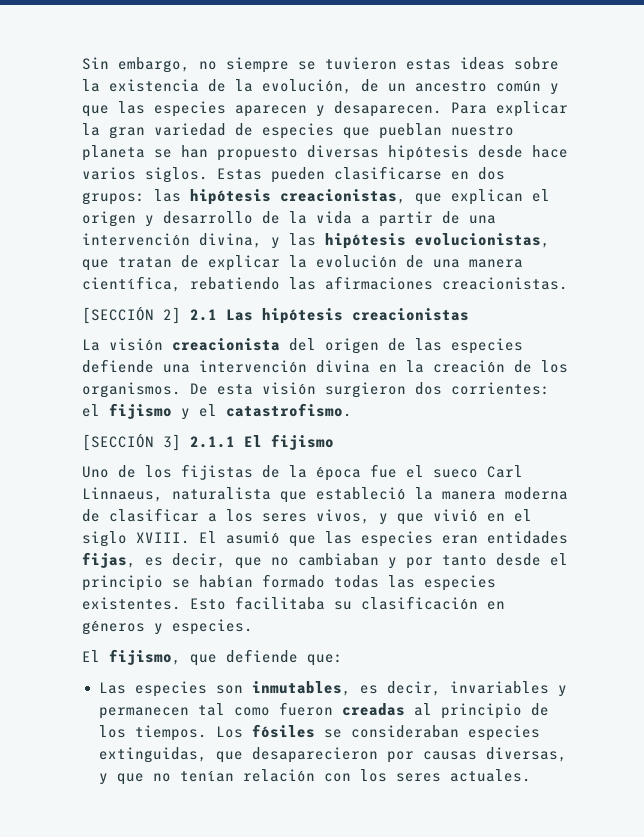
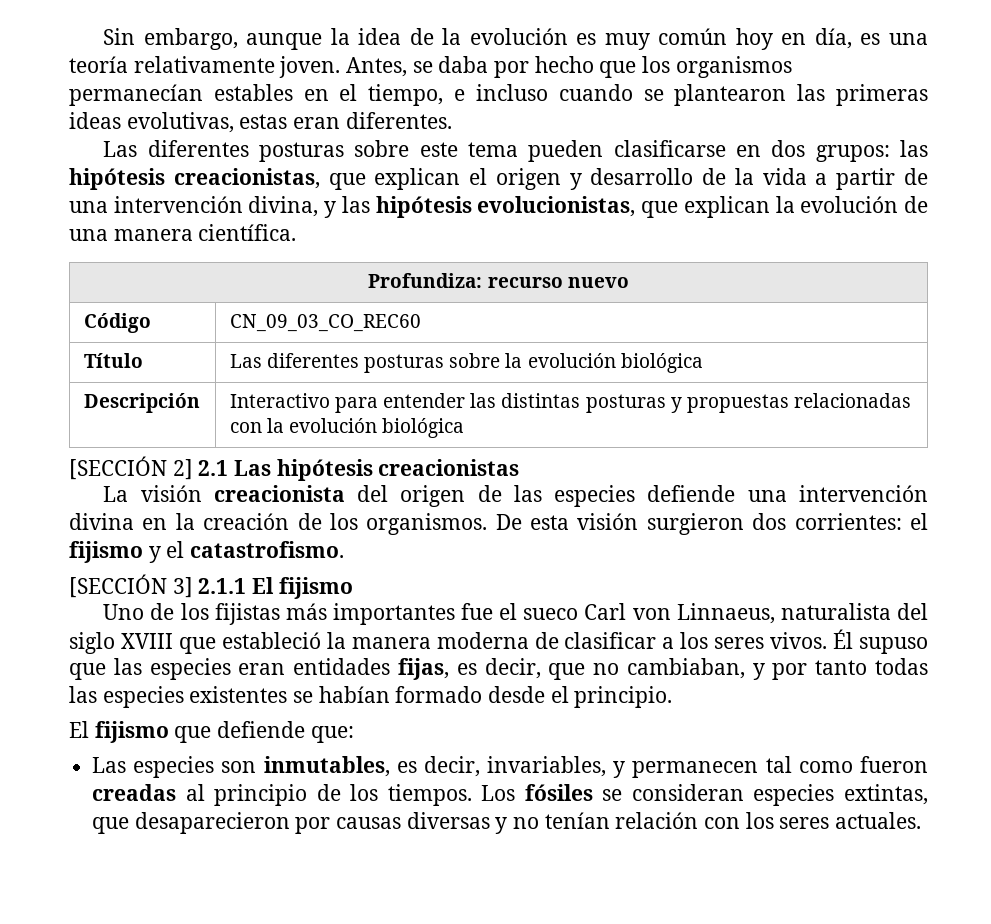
[199,57,559,73] [82,79,559,95] [82,101,568,117] [82,123,514,139] [82,145,568,161] [82,167,262,183] no siempre se tuvieron estas ideas sobre la existencia de la evolución, de un ancestro común y que las especies aparecen y desaparecen. Para explicar la gran variedad de especies que pueblan nuestro planeta se han propuesto diversas hipótesis desde hace varios siglos. Estas -> [246,28,928,50] [69,56,792,78] [69,84,929,106] [69,112,452,133] [103,140,519,162] aunque la idea de la evolución es muy común hoy en día, es una teoría relativamente joven. Antes, se daba por hecho que los organismos permanecían estables en el tiempo, e incluso cuando se plantearon las primeras ideas evolutivas, estas eran diferentes. // Las diferentes posturas sobre este tema
[118,255,280,271] tratan de explicar -> [683,196,770,218] explican
[82,276,568,292] científica, rebatiendo las afirmaciones creacionistas. -> [198,224,297,241] [368,273,629,288] [83,313,151,333] [229,314,421,332] [83,353,143,368] [229,353,703,373] [83,393,200,413] [229,393,911,413] [229,418,465,438] científica. // Profundiza: recurso nuevo // Código | CN_09_03_CO_REC60 // Título | Las diferentes posturas sobre la evolución biológica // Descripción | Interactivo para entender las distintas posturas y propuestas relacionadas con la evolución biológica
[262,465,361,481] de la época -> [285,603,455,625] más importantes
(523, 471) none -> [632,608,671,620] von
(271, 493) none -> [896,603,928,620] [69,632,173,654] del siglo XVIII
[316,509,532,525] [82,531,280,547] vivos, y que vivió en el siglo XVIII. El asumió -> [770,629,929,654] vivos. Él supuso
[298,553,379,566] cambiaban -> [626,658,745,679] cambiaban,
[496,553,568,566] [82,574,496,591] [82,596,505,610] [82,619,253,635] [82,649,181,665] desde el principio se habían formado todas las especies existentes. Esto facilitaba su clasificación en géneros y especies. // El fijismo, -> [875,658,929,675] [69,686,673,708] [69,721,169,743] todas las especies existentes se habían formado desde el principio. // El fijismo
[449,681,549,694] invariables -> [487,756,607,777] invariables,
[350,725,540,741] [98,747,207,763] consideraban especies extinguidas, -> [631,784,928,806] consideran especies extintas,
[485,747,567,762] [98,773,144,785] diversas, y que -> [406,812,508,834] diversas y

